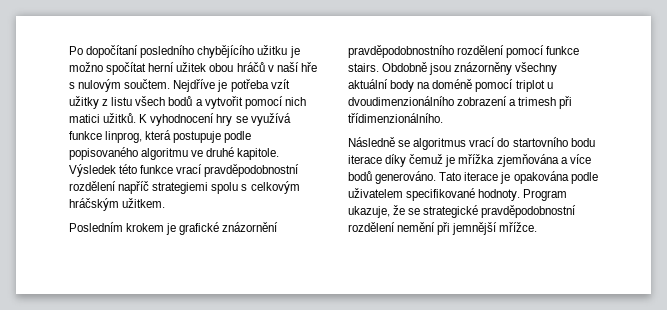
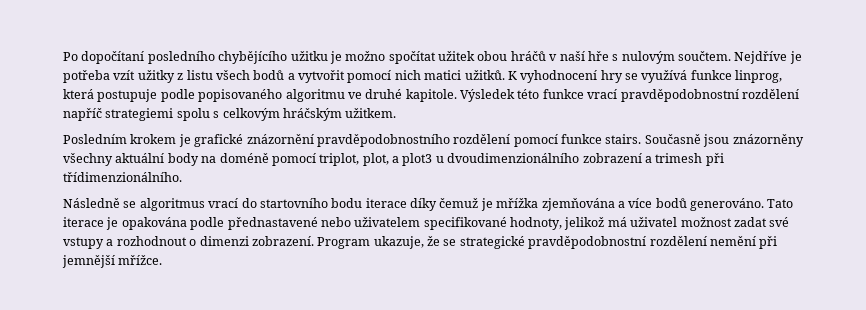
[148,62,175,72] herní -> (436, 57) none
[382,62,428,72] Obdobně -> [644,134,701,144] Současně
[515,80,545,92] triplot -> [319,153,433,166] triplot, plot, a plot3
[348,188,521,201] uživatelem specifikované hodnoty. -> [227,217,790,230] [63,236,314,249] přednastavené nebo uživatelem specifikované hodnoty, jelikož má uživatel možnost zadat své vstupy a rozhodnout o dimenzi zobrazení.

